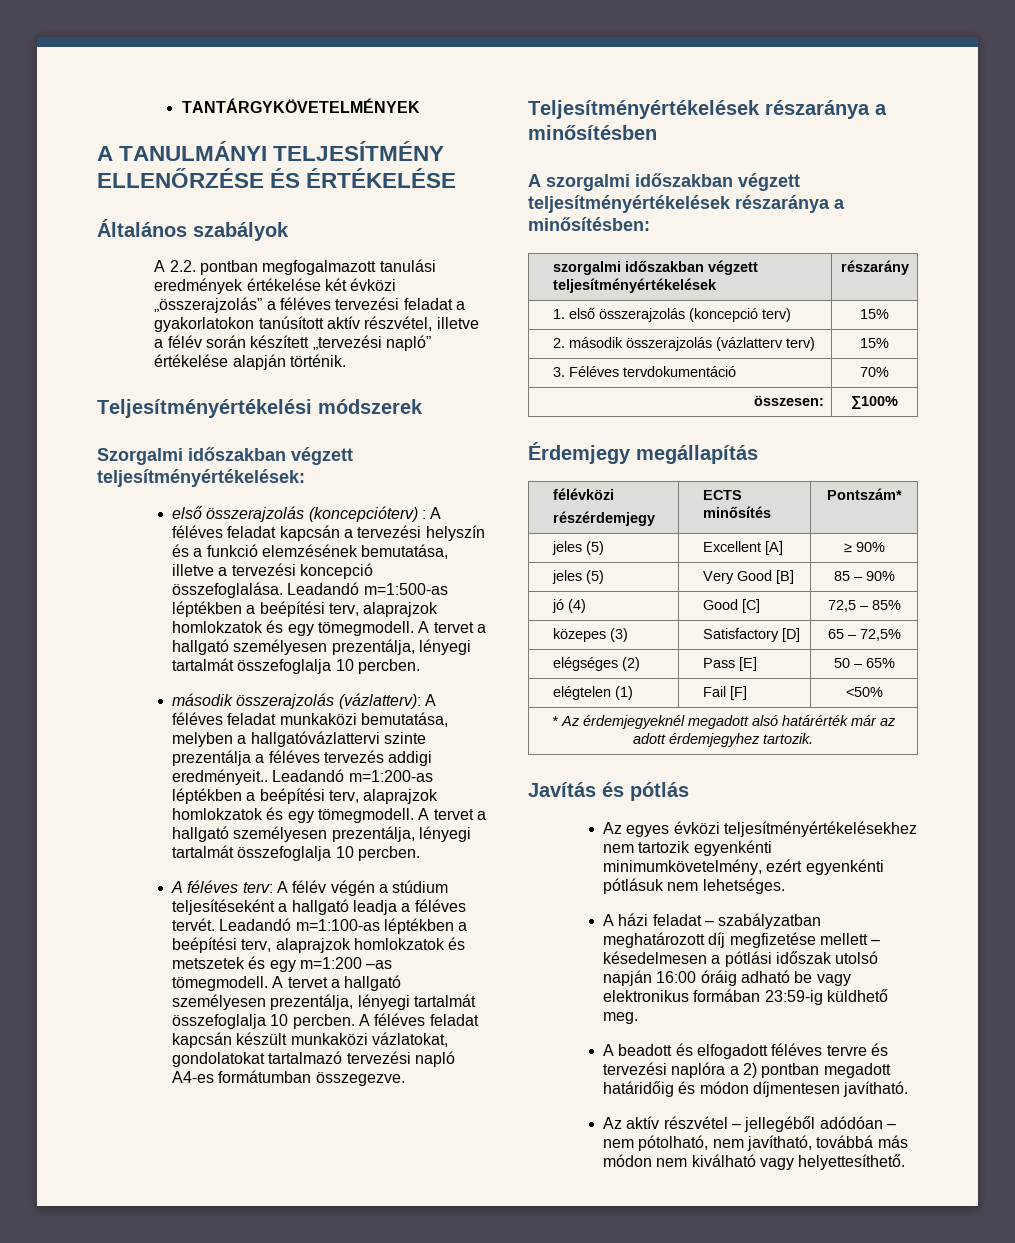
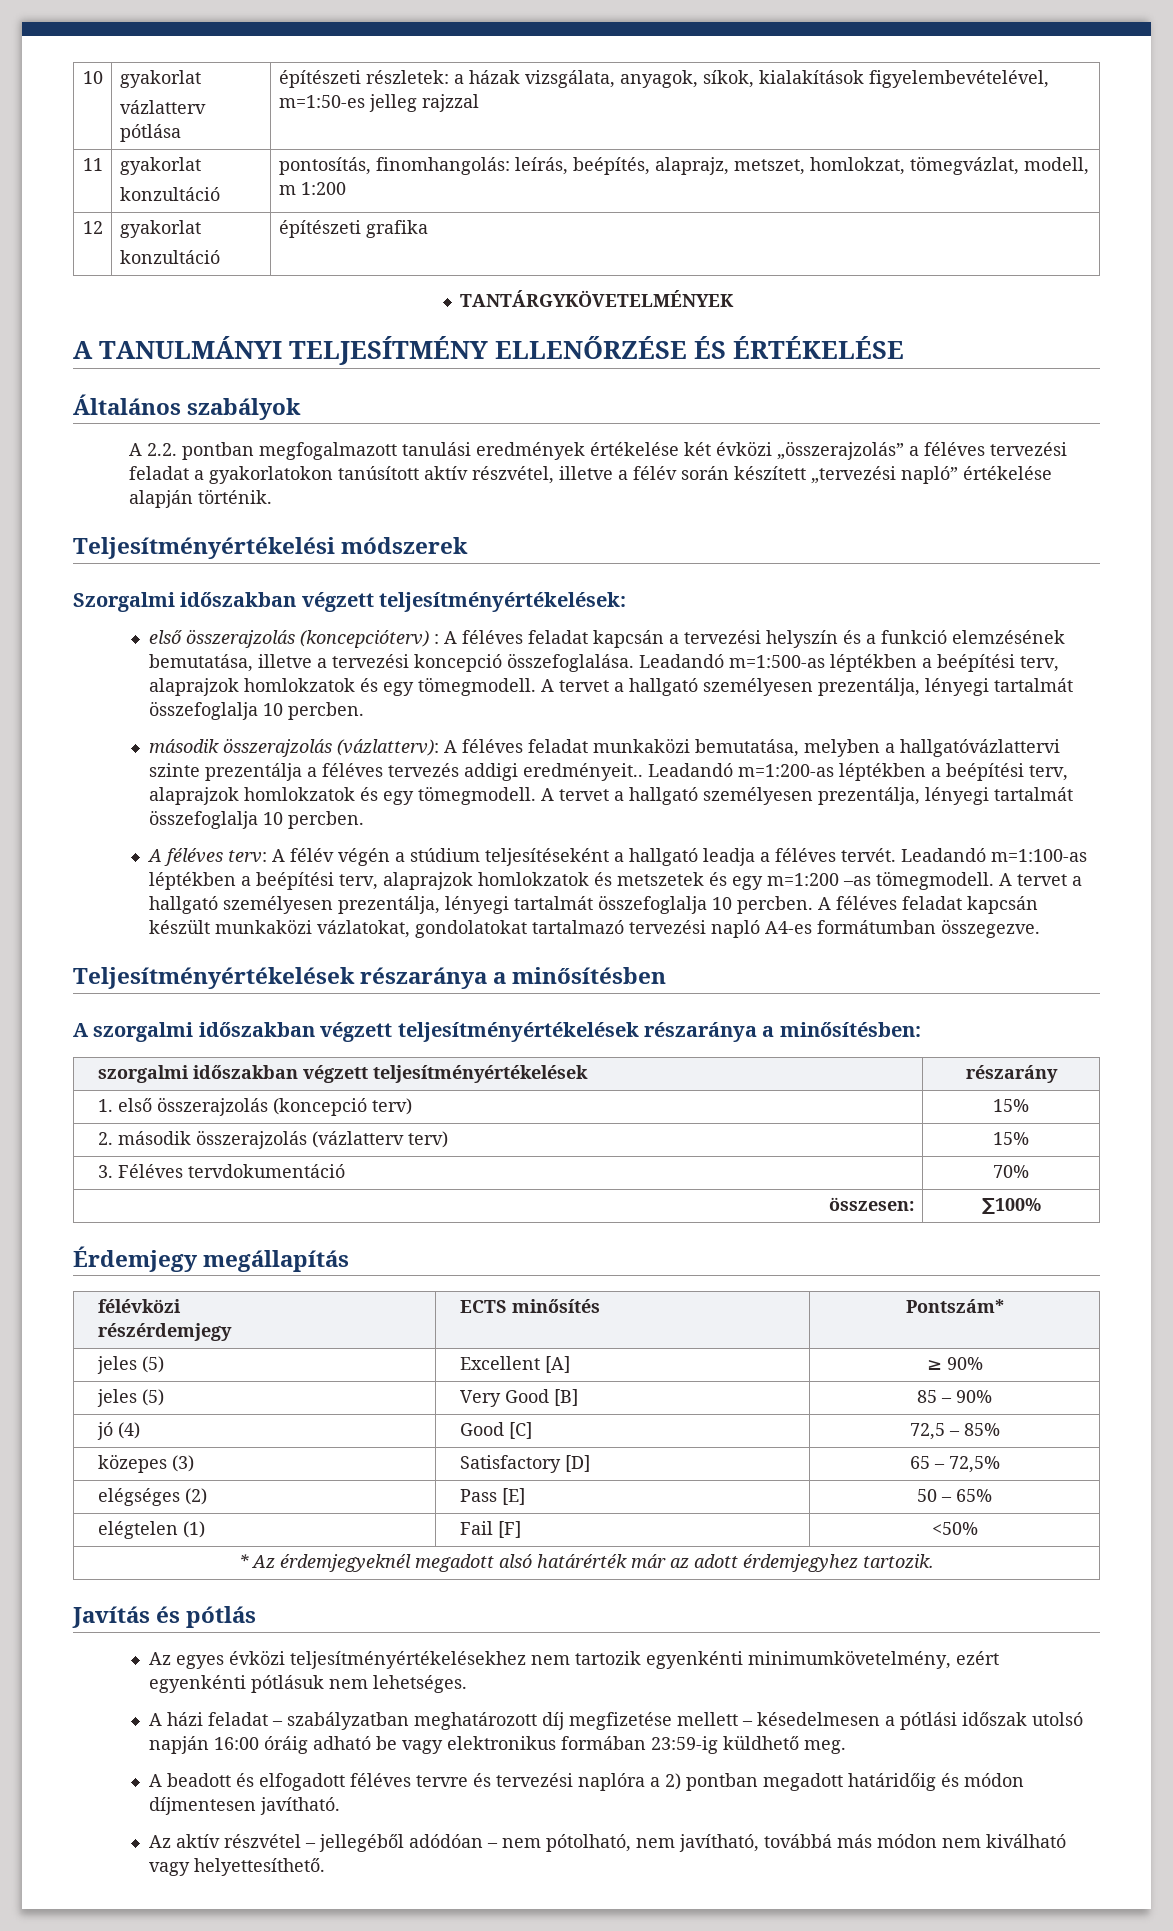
(181, 105) none -> [82,71,103,84] [119,70,201,88] [119,100,206,114] [119,124,181,142] [278,70,1049,88] [278,94,479,112] [82,158,103,171] [119,157,201,175] [119,187,220,201] [278,156,1089,175] [278,182,346,195] [82,221,103,234] [119,220,201,238] [119,250,220,264] [278,220,428,238] 10 | gyakorlat // vázlatterv pótlása | építészeti részletek: a házak vizsgálata, anyagok, síkok, kialakítások figyelembevételével, m=1:50-es jelleg rajzzal // 11 | gyakorlat // konzultáció | pontosítás, finomhangolás: leírás, beépítés, alaprajz, metszet, homlokzat, tömegvázlat, modell, m 1:200 // 12 | gyakorlat // konzultáció | építészeti grafika //

